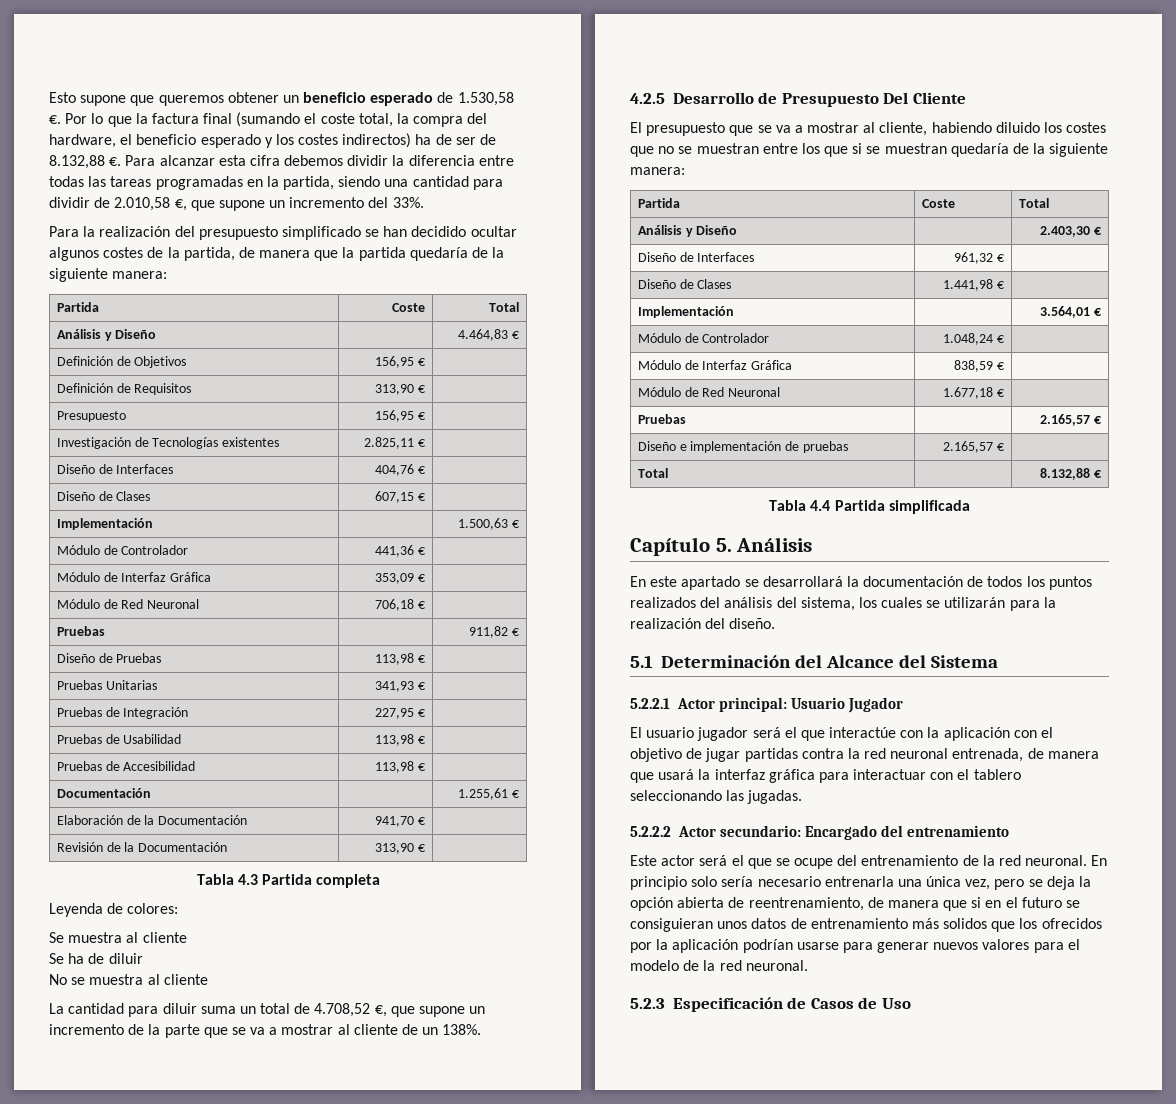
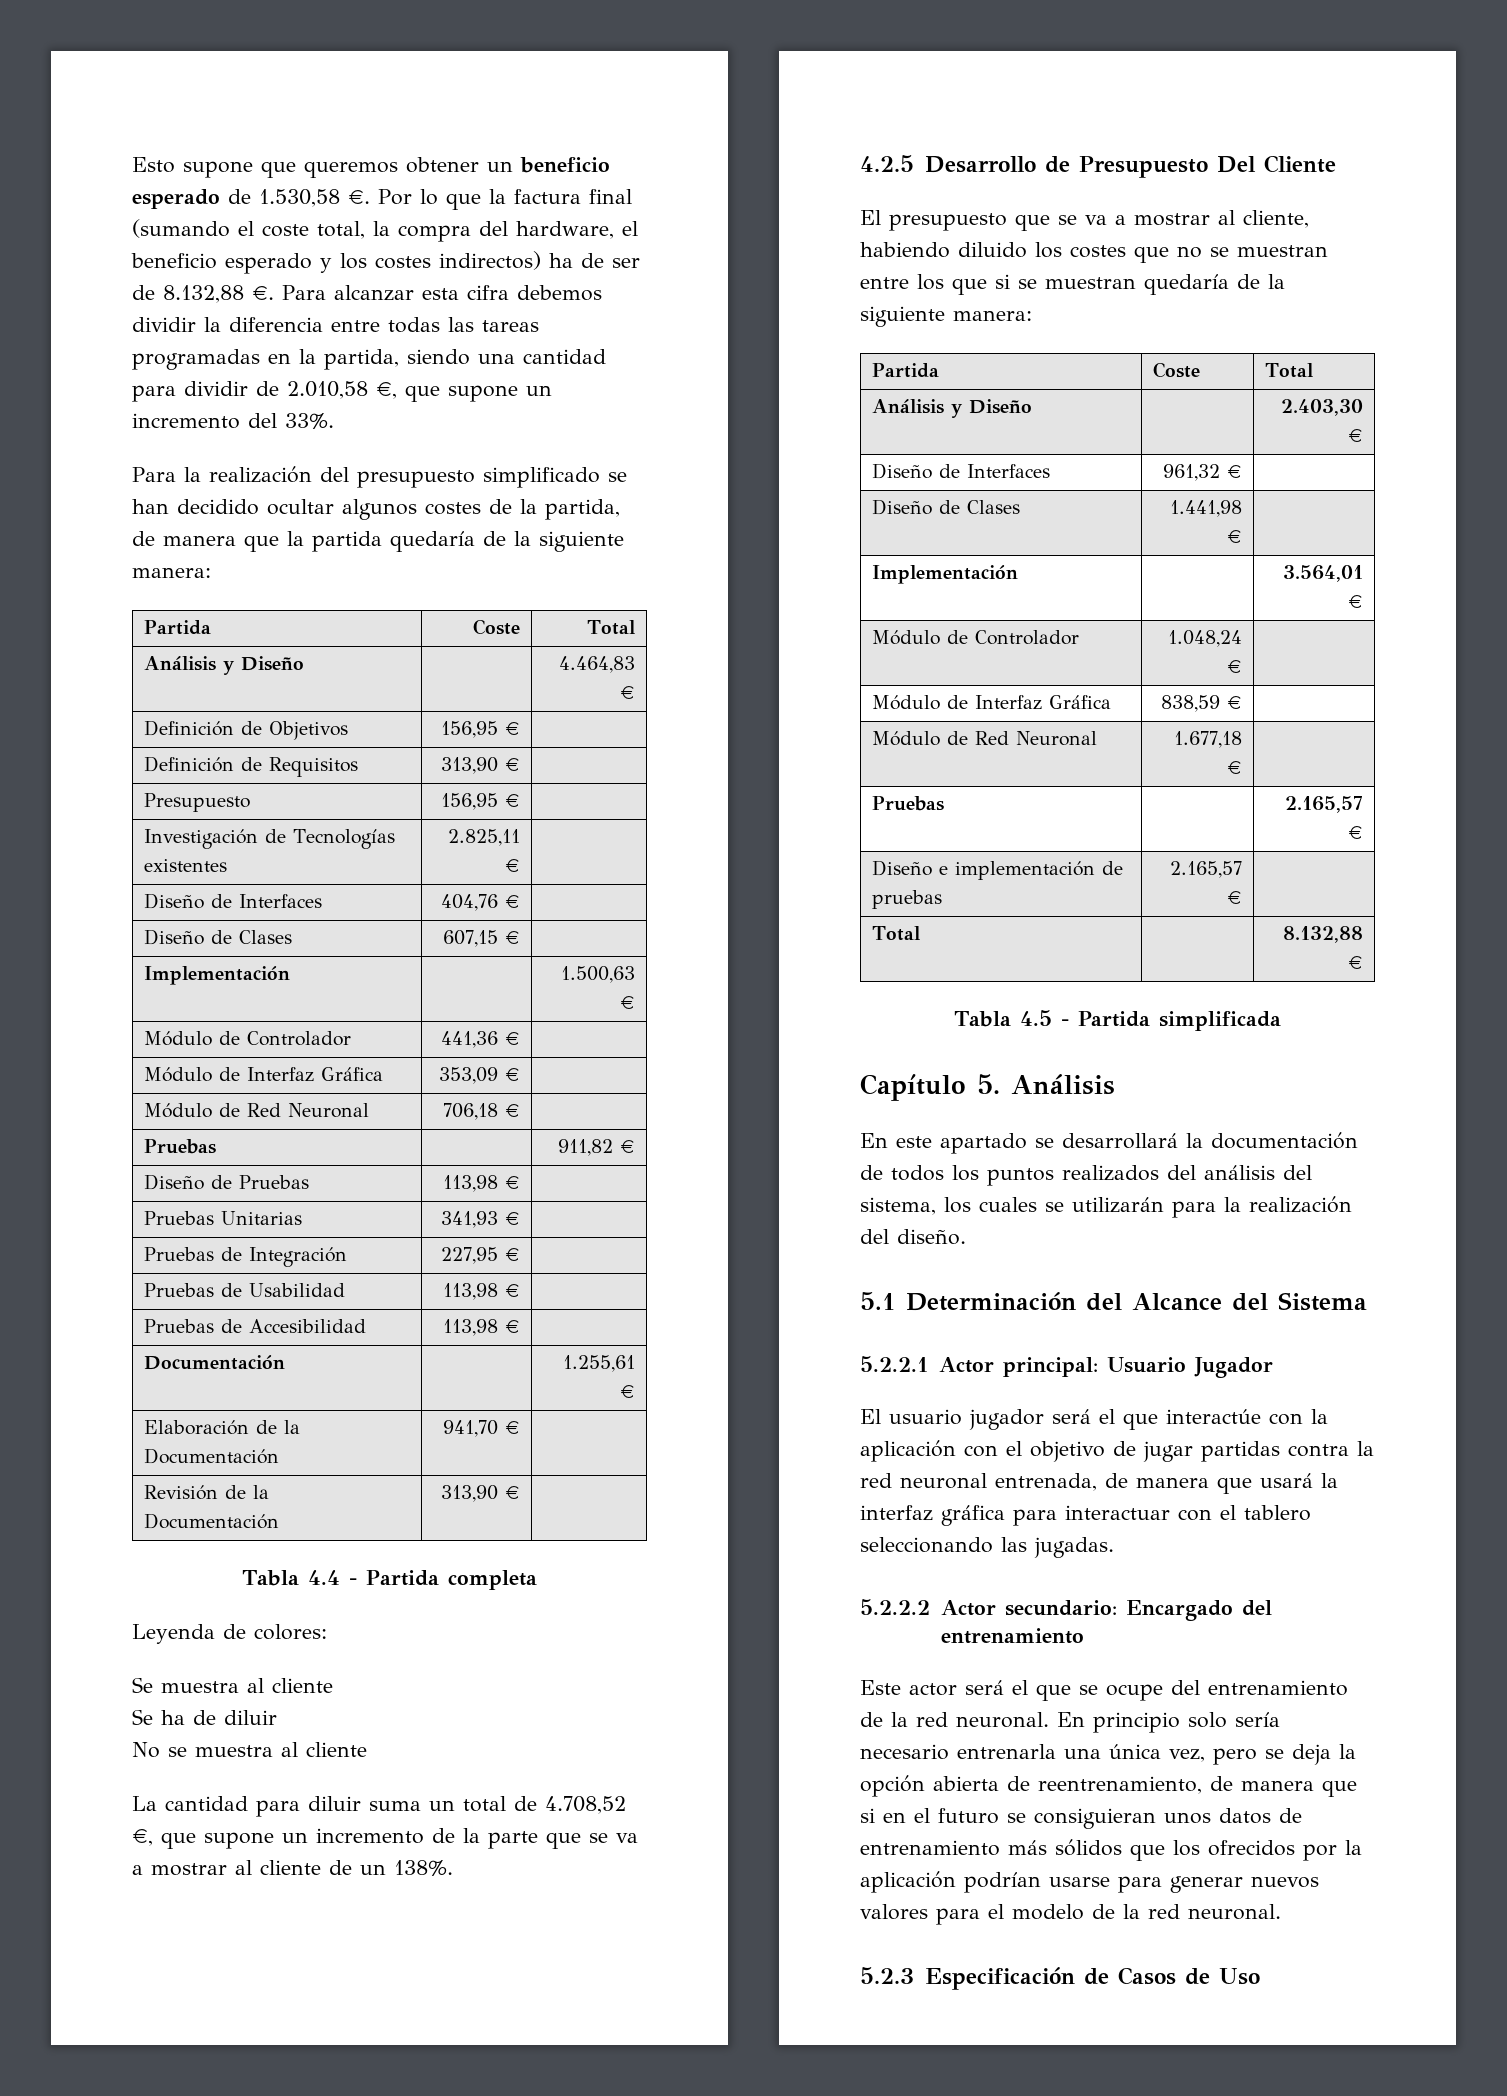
[237,874,258,885] 4.3 -> [307,1570,357,1585] 4.4 -
[810,500,831,511] 4.4 -> [1019,1010,1069,1026] 4.5 -
[943,918,988,929] solidos -> [1055,1839,1122,1856] sólidos

